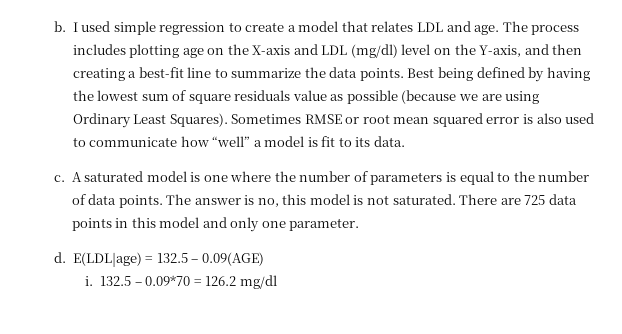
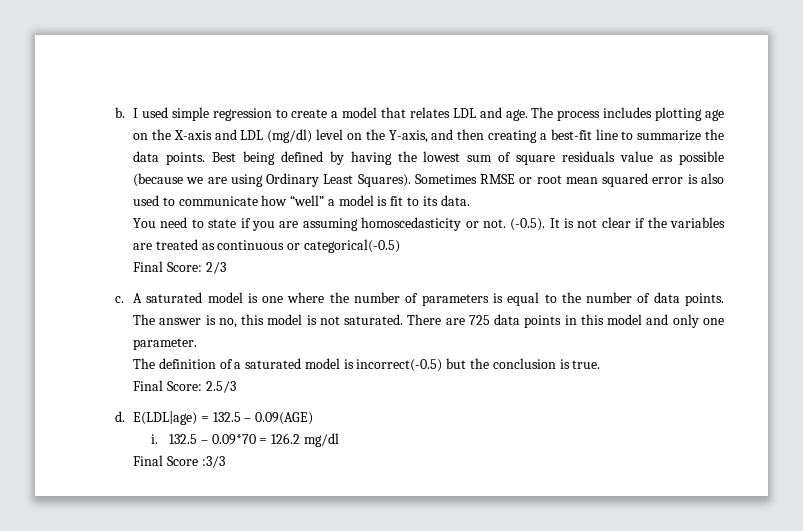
(405, 141) none -> [132,217,726,231] [132,239,400,253] [132,261,226,274] // You need to state if you are assuming homoscedasticity or not. (-0.5). It is not clear if the variables are treated as continuous or categorical(-0.5) // Final Score: 2/3
(360, 224) none -> [132,358,601,372] [132,380,236,393] // The definition of a saturated model is incorrect(-0.5) but the conclusion is true. // Final Score: 2.5/3
(277, 282) none -> [132,455,225,468] // Final Score :3/3

